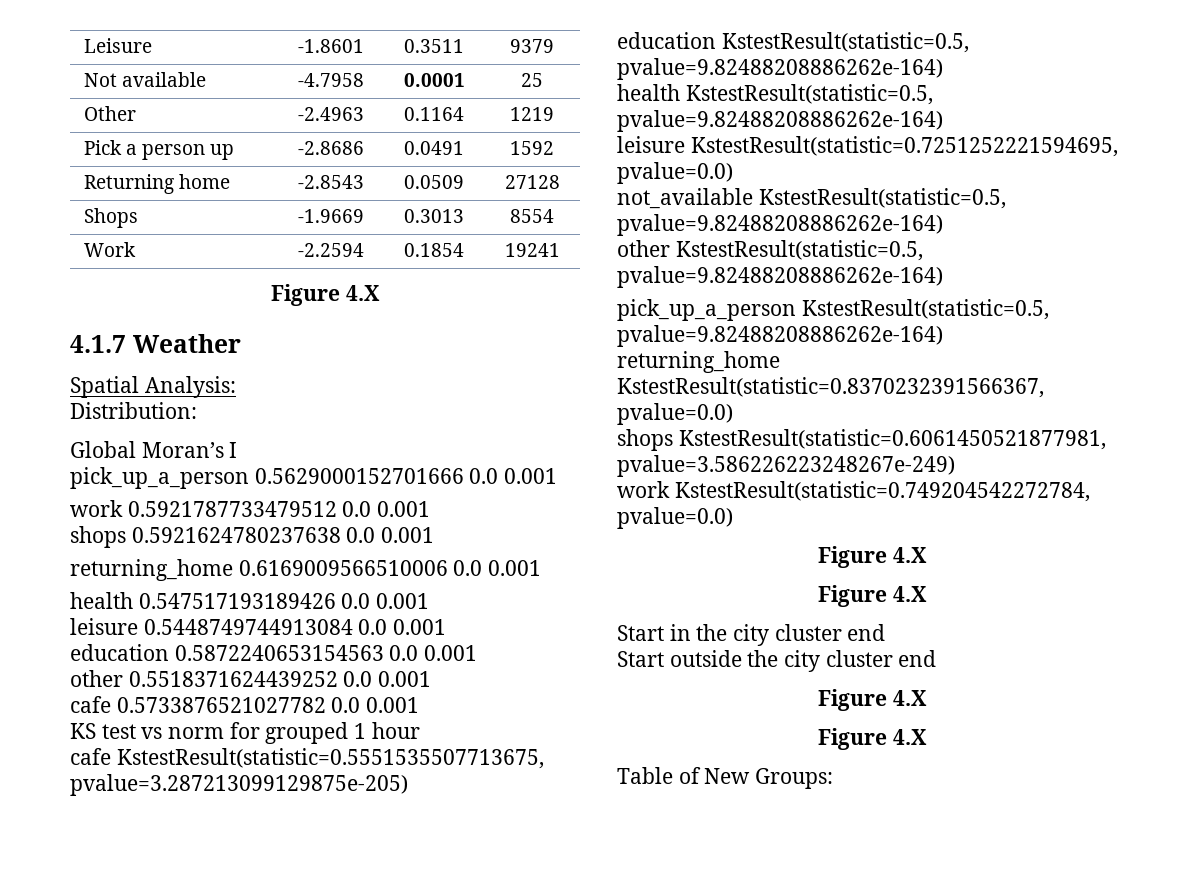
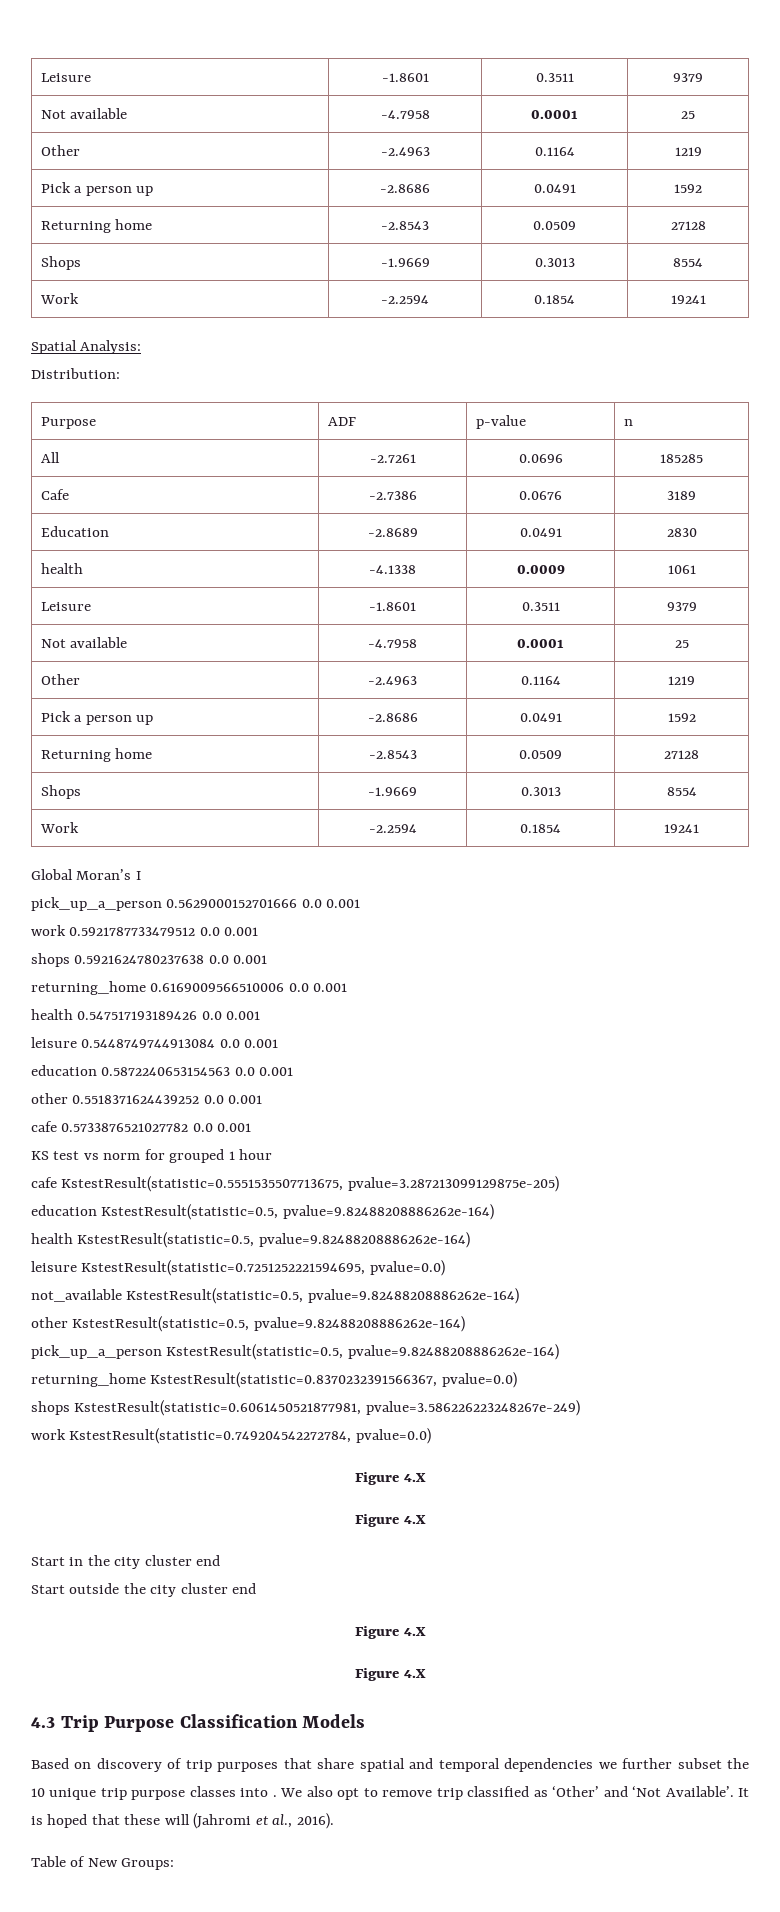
[271,284,380,306] [70,334,241,353] // Figure 4.X // 4.1.7 Weather -> (706, 299) none
(197, 410) none -> [40,417,96,429] [327,417,356,426] [475,415,526,429] [623,419,633,426] [40,452,60,463] [369,454,416,463] [518,454,563,463] [660,454,703,463] [40,489,69,500] [368,491,417,500] [519,491,562,500] [667,491,696,500] [40,526,109,537] [367,528,418,537] [519,528,562,537] [666,528,697,537] [40,563,83,574] [369,565,416,574] [516,565,565,574] [667,565,696,574] [40,602,91,611] [369,602,416,611] [521,602,560,611] [666,602,697,611] [40,637,128,648] [368,639,417,648] [517,639,564,648] [674,640,689,648] [40,674,80,685] [368,676,417,685] [520,676,561,685] [668,676,695,685] [40,711,154,725] [367,713,418,722] [519,713,562,722] [667,713,696,722] [40,748,153,762] [368,750,417,759] [519,750,562,759] [664,750,699,759] [40,785,81,799] [368,787,417,796] [520,787,561,796] [666,787,697,796] [39,822,79,833] [368,824,417,833] [520,824,561,833] [664,824,699,833] // Purpose | ADF | p-value | n // All | -2.7261 | 0.0696 | 185285 // Cafe | -2.7386 | 0.0676 | 3189 // Education | -2.8689 | 0.0491 | 2830 // health | -4.1338 | 0.0009 | 1061 // Leisure | -1.8601 | 0.3511 | 9379 // Not available | -4.7958 | 0.0001 | 25 // Other | -2.4963 | 0.1164 | 1219 // Pick a person up | -2.8686 | 0.0491 | 1592 // Returning home | -2.8543 | 0.0509 | 27128 // Shops | -1.9669 | 0.3013 | 8554 // Work | -2.2594 | 0.1854 | 19241
(927, 737) none -> [31,1714,366,1732] [31,1758,750,1772] [31,1786,750,1800] [31,1813,334,1829] // 4.3 Trip Purpose Classification Models // Based on discovery of trip purposes that share spatial and temporal dependencies we further subset the 10 unique trip purpose classes into . We also opt to remove trip classified as ‘Other’ and ‘Not Available’. It is hoped that these will (Jahromi et al., 2016).

